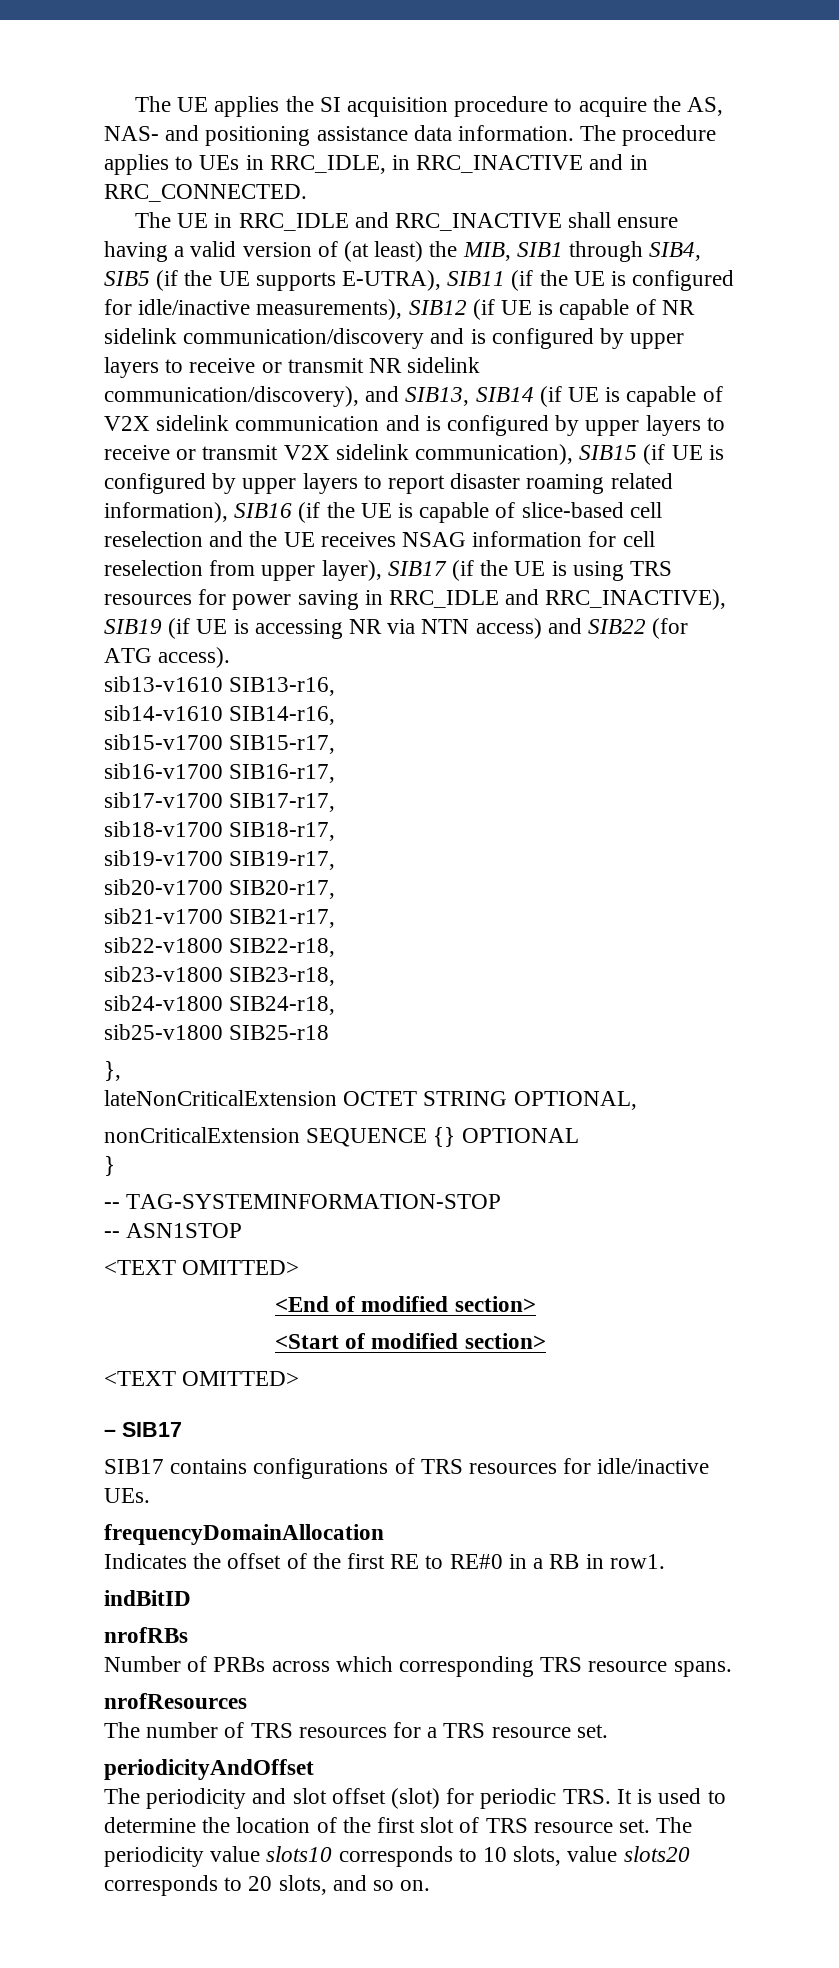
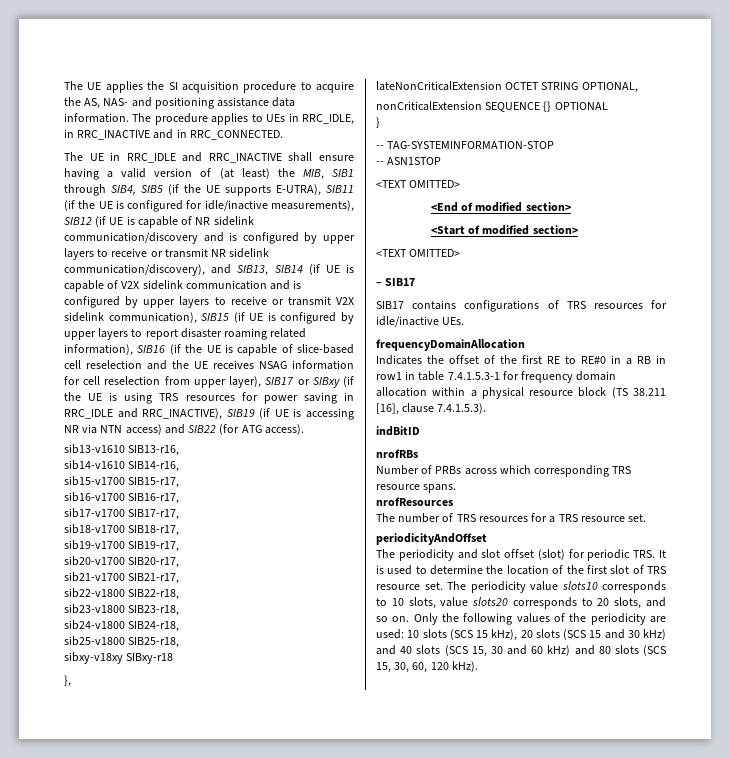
(447, 568) none -> [297,377,340,388] or SIBxy
[229,1025,330,1040] SIB25-r18 -> [128,637,180,648] [64,652,174,664] SIB25-r18, // sibxy-v18xy SIBxy-r18
[609,1554,665,1569] row1. -> [376,371,617,383] [376,387,666,399] [376,403,487,415] row1 in table 7.4.1.5.3-1 for frequency domain allocation within a physical resource block (TS 38.211 [16], clause 7.4.1.5.3).
(431, 1885) none -> [413,613,666,625] [376,629,666,641] [376,645,666,657] [376,661,478,673] Only the following values of the periodicity are used: 10 slots (SCS 15 kHz), 20 slots (SCS 15 and 30 kHz) and 40 slots (SCS 15, 30 and 60 kHz) and 80 slots (SCS 15, 30, 60, 120 kHz).

